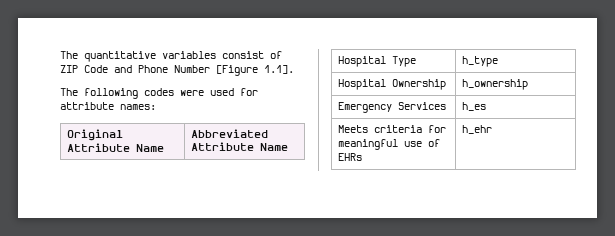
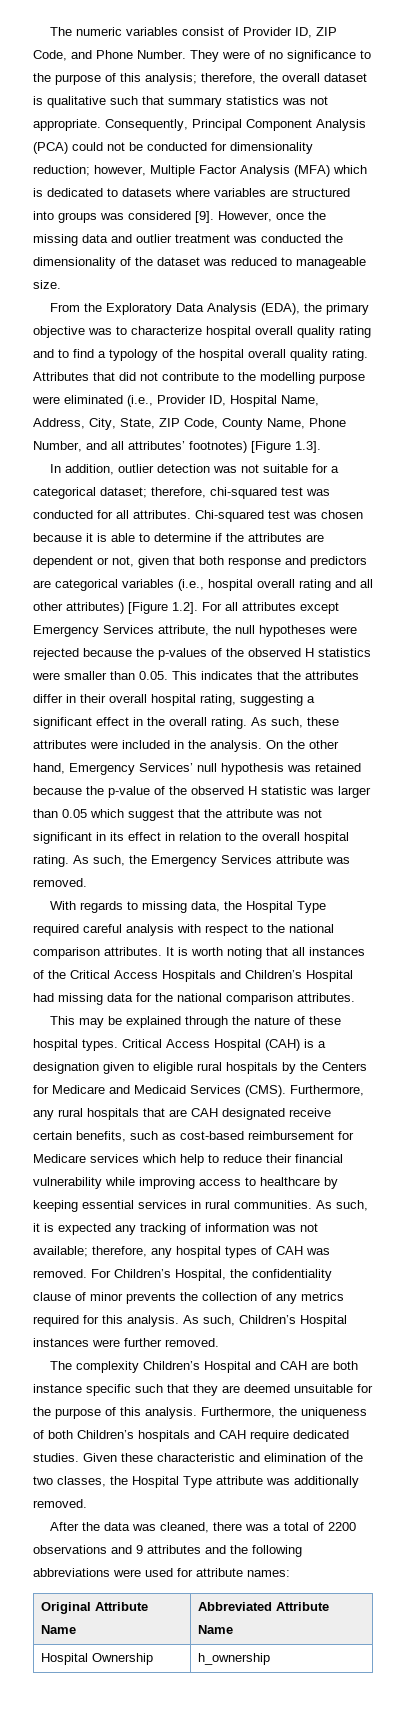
[60,51,156,62] The quantitative -> [50,27,123,36] The numeric
[60,65,294,76] [60,88,174,99] ZIP Code and Phone Number [Figure 1.1]. // The following codes -> [243,27,338,38] [33,50,371,62] [33,73,367,85] [33,96,328,108] [33,119,366,131] [33,142,313,154] [33,165,367,177] [33,188,350,197] [33,211,326,223] [33,234,343,246] [33,257,366,269] [33,280,61,289] [50,303,370,315] [33,326,371,338] [33,349,368,361] [33,372,365,384] [32,395,319,407] [33,418,346,430] [33,441,321,453] [50,464,340,475] [33,487,330,499] [33,510,363,522] [33,533,324,542] [33,556,367,568] [33,579,373,591] [33,602,339,614] [33,625,357,637] [33,648,371,660] [32,671,359,680] [33,694,315,706] [33,717,339,729] [33,740,339,752] [33,763,361,775] [33,786,371,798] [33,809,322,821] [33,832,349,844] [33,855,350,867] [33,878,87,887] [50,901,327,913] [33,924,334,936] [33,947,365,959] [33,970,353,982] [33,993,355,1005] [50,1016,342,1028] [33,1039,326,1051] [33,1062,367,1074] [33,1085,364,1097] [33,1108,331,1120] [33,1131,354,1142] [33,1154,343,1166] [33,1177,338,1189] [33,1200,368,1212] [33,1223,318,1235] [33,1246,330,1258] [33,1269,332,1281] [33,1292,344,1304] [33,1315,347,1327] [33,1338,219,1347] [50,1361,359,1373] [33,1384,373,1396] [33,1407,367,1419] [33,1430,349,1442] [33,1453,363,1462] [33,1476,359,1488] [33,1499,87,1508] [50,1522,357,1533] [33,1545,302,1557] [33,1568,110,1577] Provider ID, ZIP Code, and Phone Number. They were of no significance to the purpose of this analysis; therefore, the overall dataset is qualitative such that summary statistics was not appropriate. Consequently, Principal Component Analysis (PCA) could not be conducted for dimensionality reduction; however, Multiple Factor Analysis (MFA) which is dedicated to datasets where variables are structured into groups was considered [9]. However, once the missing data and outlier treatment was conducted the dimensionality of the dataset was reduced to manageable size. // From the Exploratory Data Analysis (EDA), the primary objective was to characterize hospital overall quality rating and to find a typology of the hospital overall quality rating. Attributes that did not contribute to the modelling purpose were eliminated (i.e., Provider ID, Hospital Name, Address, City, State, ZIP Code, County Name, Phone Number, and all attributes’ footnotes) [Figure 1.3]. // In addition, outlier detection was not suitable for a categorical dataset; therefore, chi-squared test was conducted for all attributes. Chi-squared test was chosen because it is able to determine if the attributes are dependent or not, given that both response and predictors are categorical variables (i.e., hospital overall rating and all other attributes) [Figure 1.2]. For all attributes except Emergency Services attribute, the null hypotheses were rejected because the p-values of the observed H statistics were smaller than 0.05. This indicates that the attributes differ in their overall hospital rating, suggesting a significant effect in the overall rating. As such, these attributes were included in the analysis. On the other hand, Emergency Services’ null hypothesis was retained because the p-value of the observed H statistic was larger than 0.05 which suggest that the attribute was not significant in its effect in relation to the overall hospital rating. As such, the Emergency Services attribute was removed. // With regards to missing data, the Hospital Type required careful analysis with respect to the national comparison attributes. It is worth noting that all instances of the Critical Access Hospitals and Children’s Hospital had missing data for the national comparison attributes. // This may be explained through the nature of these hospital types. Critical Access Hospital (CAH) is a designation given to eligible rural hospitals by the Centers for Medicare and Medicaid Services (CMS). Furthermore, any rural hospitals that are CAH designated receive certain benefits, such as cost-based reimbursement for Medicare services which help to reduce their financial vulnerability while improving access to healthcare by keeping essential services in rural communities. As such, it is expected any tracking of information was not available; therefore, any hospital types of CAH was removed. For Children’s Hospital, the confidentiality clause of minor prevents the collection of any metrics required for this analysis. As such, Children’s Hospital instances were further removed. // The complexity Children’s Hospital and CAH are both instance specific such that they are deemed unsuitable for the purpose of this analysis. Furthermore, the uniqueness of both Children’s hospitals and CAH require dedicated studies. Given these characteristic and elimination of the two classes, the Hospital Type attribute was additionally removed. // After the data was cleaned, there was a total of 2200 observations and 9 attributes and the following abbreviations
[338,56,417,67] [462,56,499,67] // Hospital Type | h_type -> (234, 1629) none
[338,102,447,113] [462,102,487,111] [338,125,447,133] [338,139,441,150] [338,153,363,161] [462,125,493,134] // Emergency Services | h_es // Meets criteria for meaningful use of EHRs | h_ehr -> (271, 1659) none

